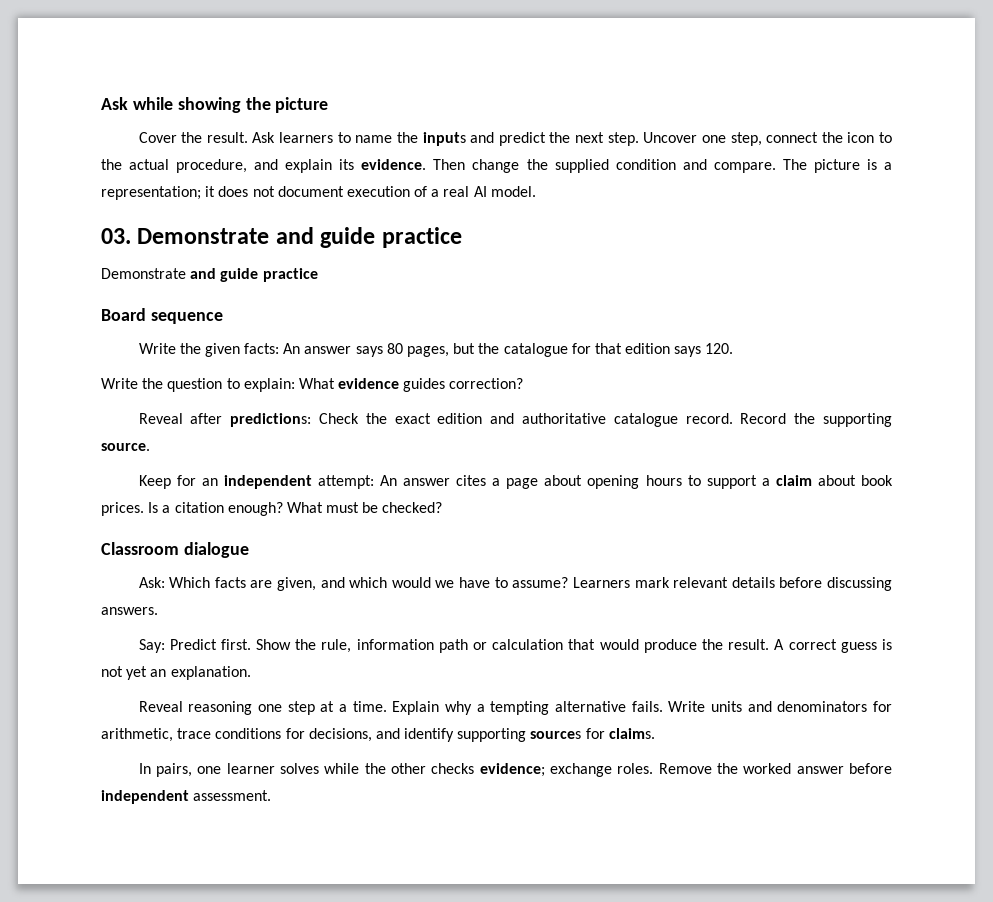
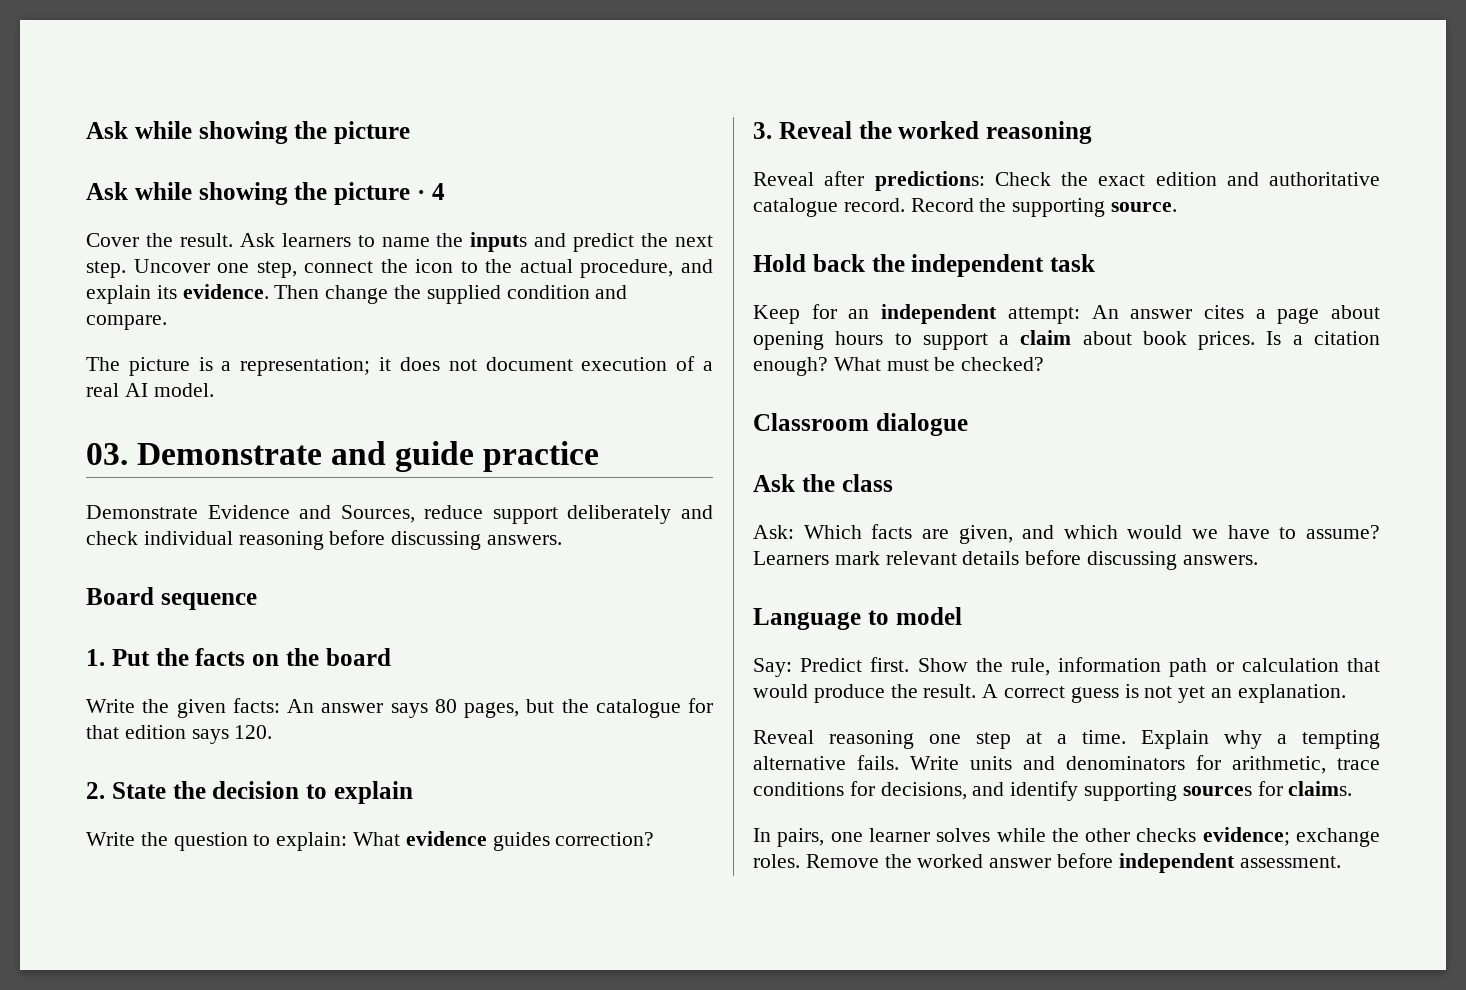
[101,97,329,113] Ask while showing the picture -> [86,121,410,144] [86,182,445,205] Ask while showing the picture // Ask while showing the picture · 4
(776, 167) none -> (167, 322) //
[190,268,318,282] [101,308,223,324] and guide practice // Board sequence -> [207,505,713,524] [86,530,563,550] [86,587,257,610] [86,648,391,666] Evidence and Sources, reduce support deliberately and check individual reasoning before discussing answers. // Board sequence // 1. Put the facts on the board
(734, 348) none -> [86,781,413,804] // 2. State the decision to explain
(524, 383) none -> [753,121,1092,144] // 3. Reveal the worked reasoning
(150, 447) none -> [753,254,1095,277] // Hold back the independent task
(249, 550) none -> [753,474,893,492] // Ask the class
(158, 611) none -> [753,607,962,630] // Language to model

